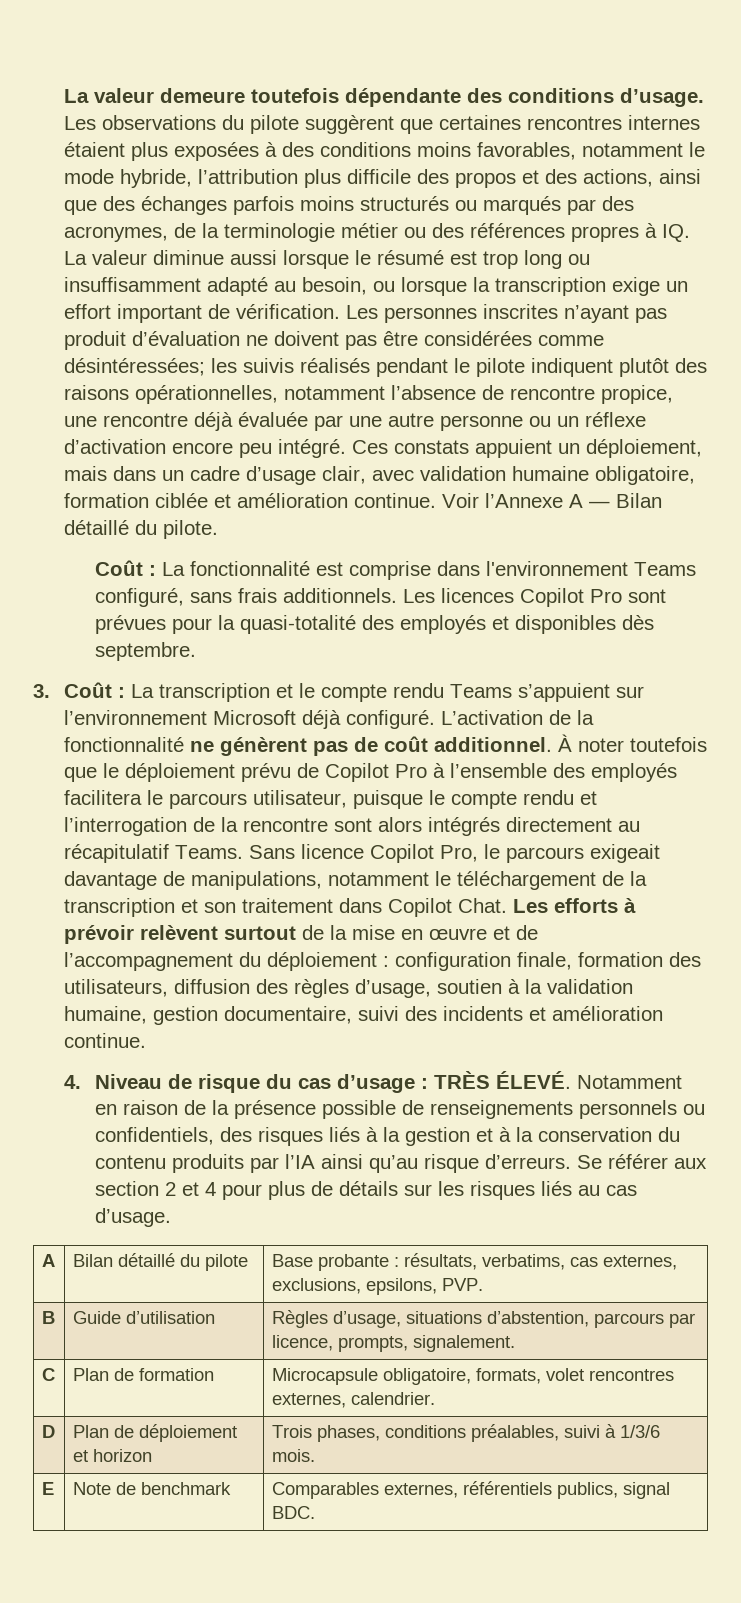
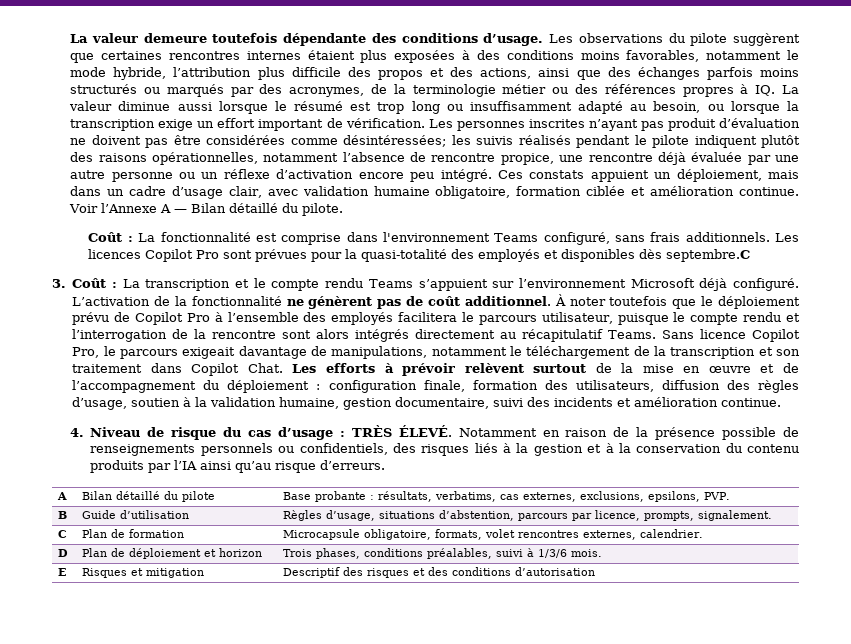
[95,642,197,661] septembre. -> [666,249,751,262] septembre.C
[577,1154,708,1169] [95,1181,638,1200] [95,1208,172,1227] Se référer aux section 2 et 4 pour plus de détails sur les risques liés au cas d’usage. -> (386, 465) none
[72,1482,231,1495] [271,1481,670,1499] [271,1506,315,1519] Note de benchmark | Comparables externes, référentiels publics, signal BDC. -> [82,568,205,578] [283,567,596,578] Risques et mitigation | Descriptif des risques et des conditions d’autorisation

